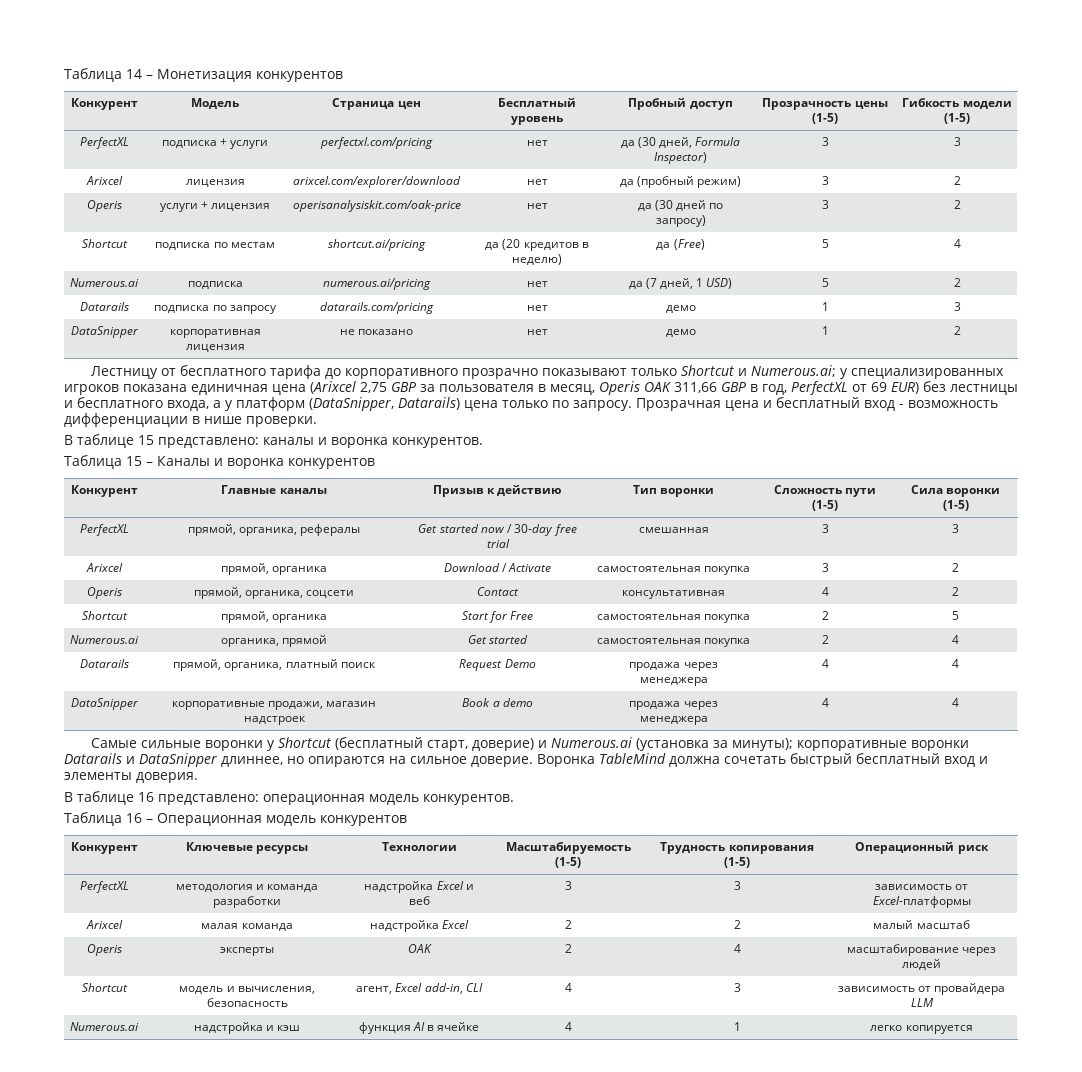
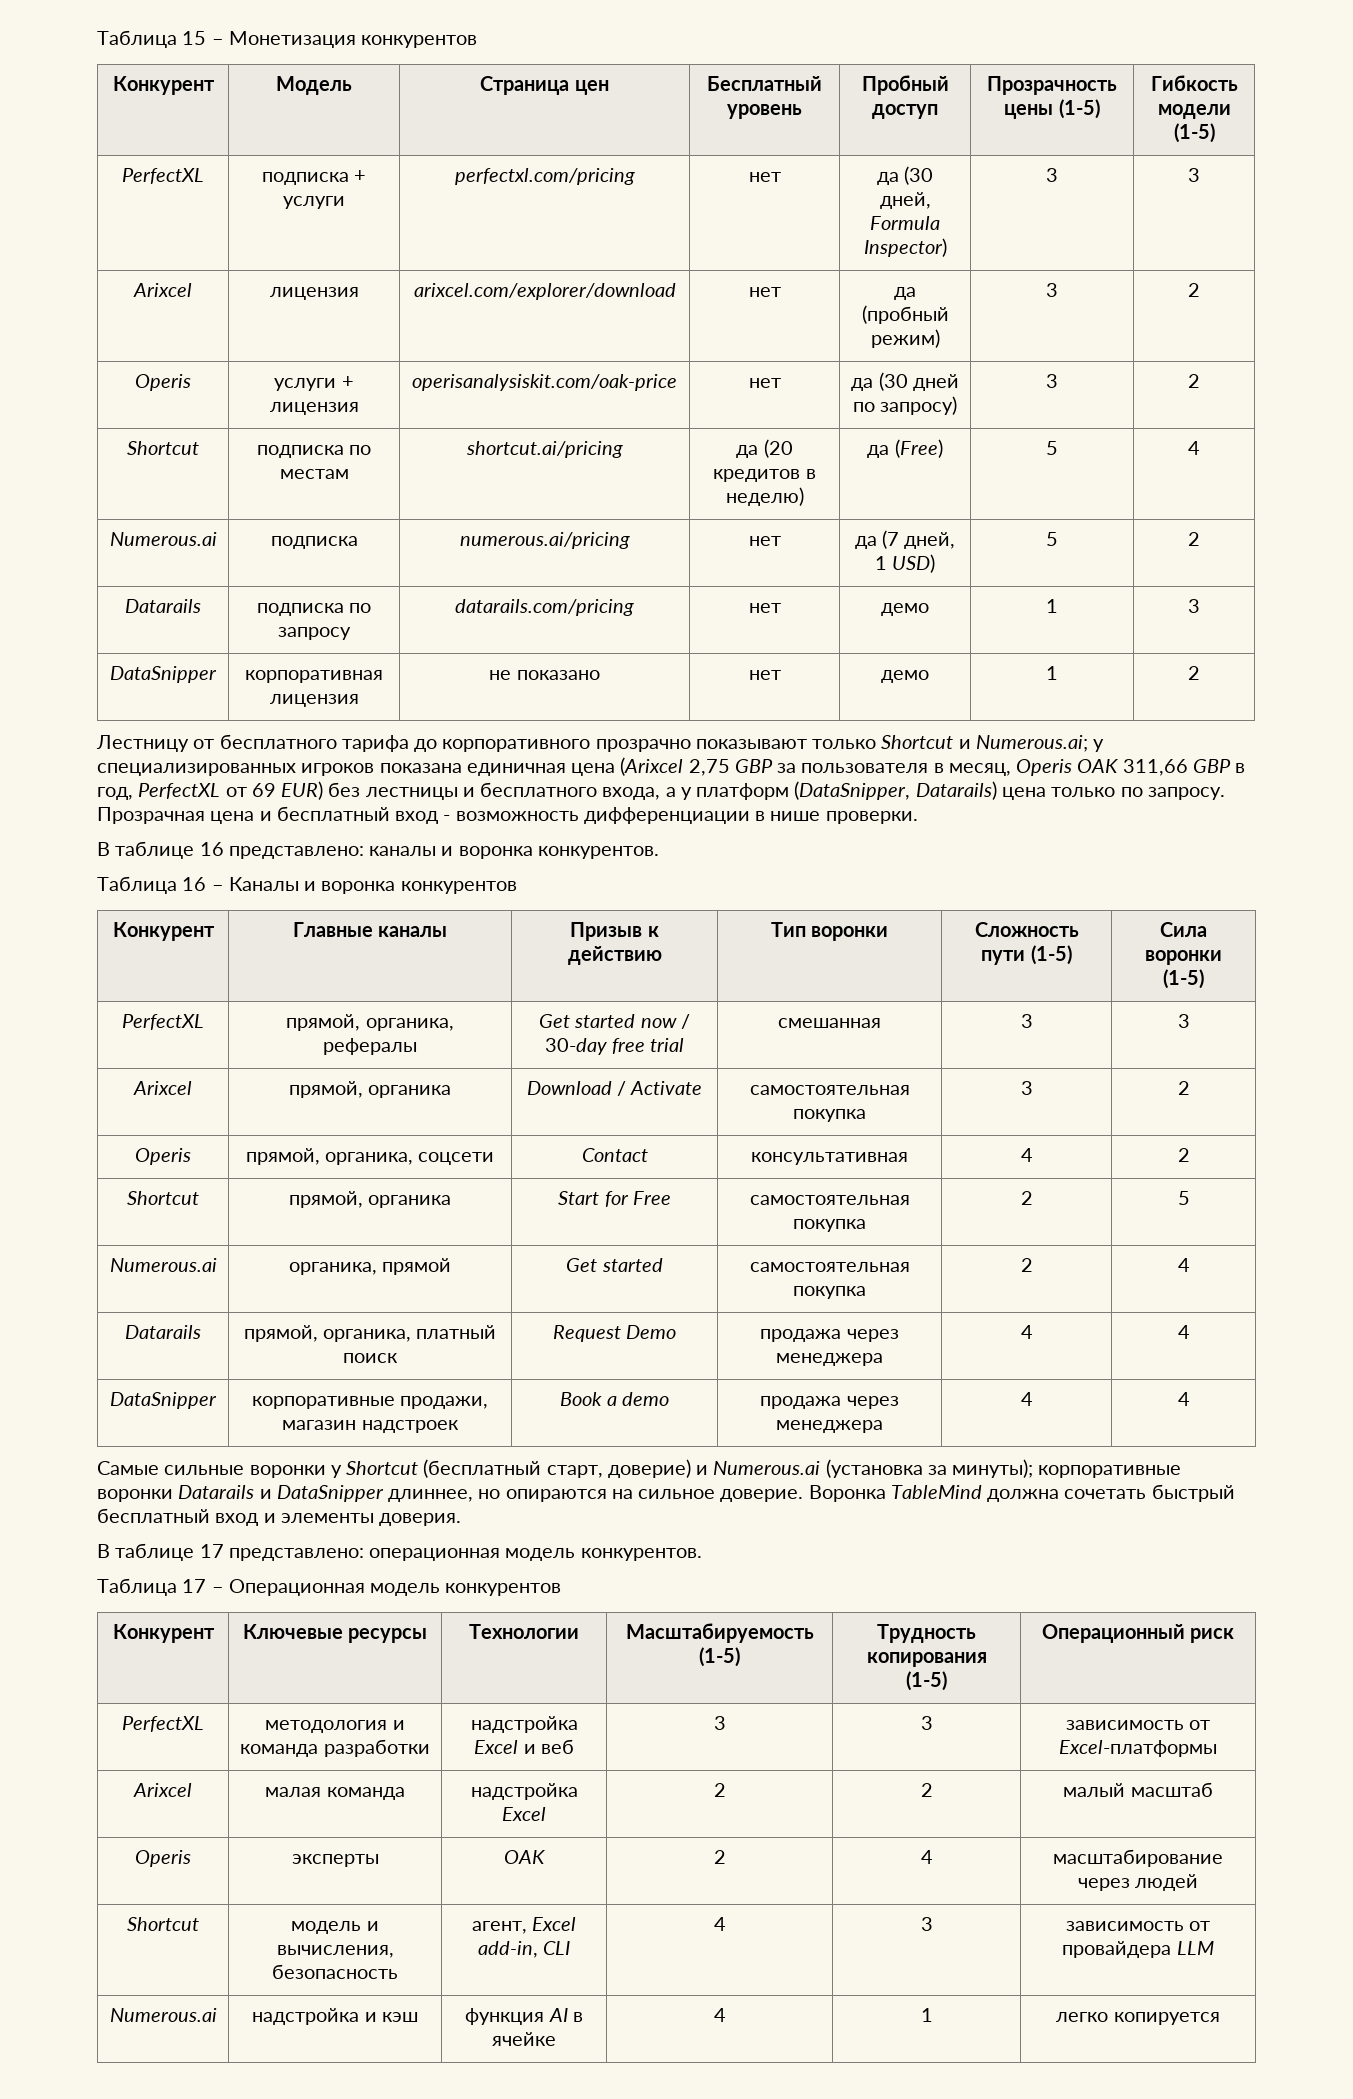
[64,68,142,82] Таблица 14 -> [97,30,207,48] Таблица 15
[138,435,154,445] 15 -> [199,842,224,856] 16
[126,456,142,466] 15 -> [182,877,207,891] 16
[138,792,154,802] 16 -> [199,1544,224,1558] 17
[126,813,142,823] 16 -> [182,1579,207,1593] 17

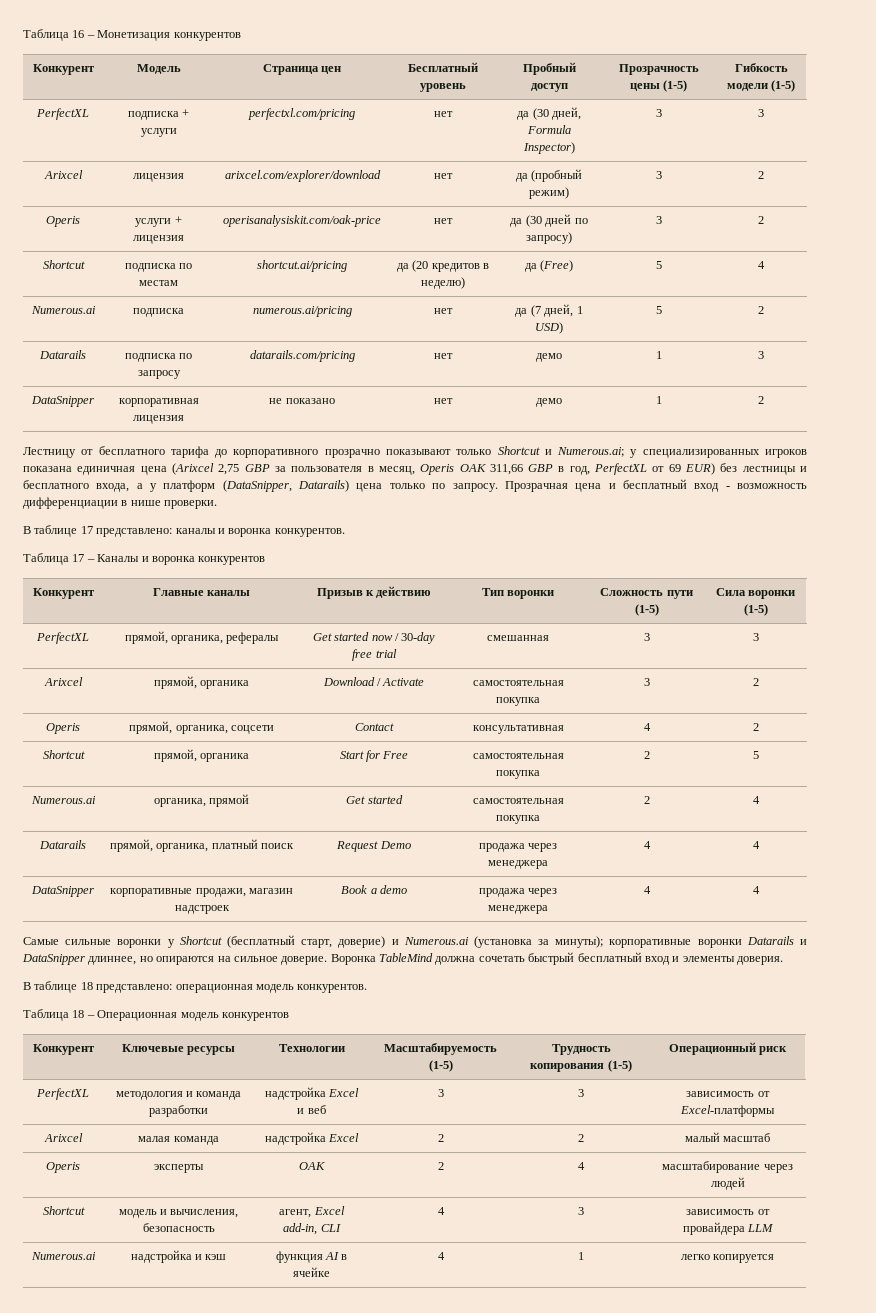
[97,30,207,48] Таблица 15 -> [23,29,85,41] Таблица 16
[199,842,224,856] 16 -> [80,526,93,534] 17
[182,877,207,891] 16 -> [72,554,85,562] 17
[199,1544,224,1558] 17 -> [80,982,93,990] 18
[182,1579,207,1593] 17 -> [72,1010,85,1018] 18

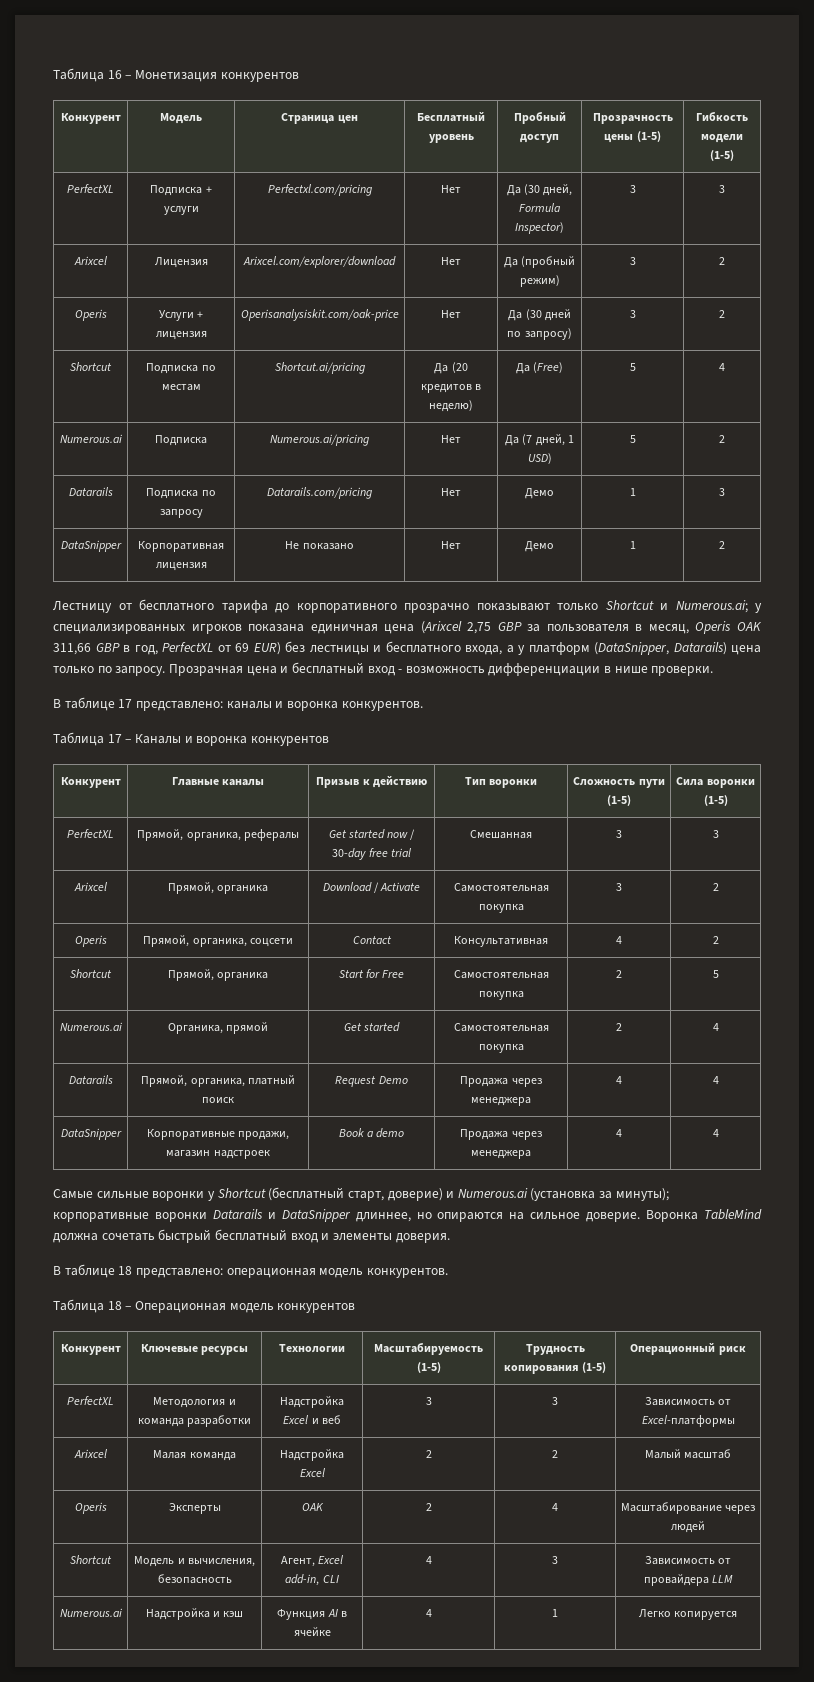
[127,111,179,120] подписка -> [150,185,203,196] Подписка
[248,108,355,120] [434,111,453,117] [517,111,530,120] perfectxl.com/pricing | нет | да -> [267,184,372,196] [441,185,461,193] [506,185,521,196] Perfectxl.com/pricing | Нет | Да
[133,173,184,182] [224,170,381,182] [434,173,453,179] [515,173,528,182] лицензия | arixcel.com/explorer/download | нет | да -> [154,257,208,268] [243,256,396,268] [441,257,461,265] [503,257,518,268] Лицензия | Arixcel.com/explorer/download | Нет | Да
[135,218,172,227] услуги -> [158,310,194,321] Услуги
[223,215,381,227] [434,218,453,224] [510,218,523,227] operisanalysiskit.com/oak-price | нет | да -> [240,309,399,321] [441,310,461,318] [508,310,523,321] Operisanalysiskit.com/oak-price | Нет | Да
[124,263,176,272] подписка -> [146,363,199,374] Подписка
[257,260,347,272] [396,263,409,272] shortcut.ai/pricing | да -> [274,362,365,374] [434,363,449,374] Shortcut.ai/pricing | Да
[524,263,537,272] да -> [515,363,530,374] Да
[133,308,184,317] [252,306,352,317] [434,308,453,314] [515,308,528,317] подписка | numerous.ai/pricing | нет | да -> [155,435,207,446] [270,434,369,446] [441,435,461,443] [505,435,520,446] Подписка | Numerous.ai/pricing | Нет | Да
[124,353,176,362] подписка -> [146,488,199,499] Подписка
[249,350,355,362] [434,353,453,359] [536,353,562,362] datarails.com/pricing | нет | демо -> [267,487,372,499] [441,488,461,496] [525,488,554,499] Datarails.com/pricing | Нет | Демо
[118,398,199,407] [133,415,184,424] [269,398,283,404] корпоративная лицензия | не -> [138,541,224,552] [155,562,207,571] [285,541,300,549] Корпоративная лицензия | Не
[434,398,453,404] [536,398,562,407] нет | демо -> [441,541,461,549] [525,541,554,552] Нет | Демо
[124,631,168,644] прямой, -> [137,829,184,841] Прямой,
[487,635,549,641] [643,633,650,641] [752,633,759,641] [43,677,83,686] [153,676,197,689] смешанная | 3 | 3 // Arixcel | прямой, -> [470,830,532,839] [616,830,622,838] [712,830,719,838] [73,882,107,891] [167,882,214,894] Смешанная | 3 | 3 // Arixcel | Прямой,
[472,680,564,686] самостоятельная -> [453,883,549,892] Самостоятельная
[129,721,173,734] прямой, -> [143,935,190,947] Прямой,
[472,725,564,734] консультативная -> [454,936,548,947] Консультативная
[153,749,197,762] прямой, -> [167,969,214,981] Прямой,
[472,753,564,759] самостоятельная -> [453,970,549,979] Самостоятельная
[153,798,206,807] органика, -> [167,1023,223,1034] Органика,
[472,798,564,804] самостоятельная -> [453,1023,549,1032] Самостоятельная
[109,839,153,852] прямой, -> [141,1075,188,1087] Прямой,
[478,843,525,852] продажа -> [460,1076,509,1087] Продажа
[110,888,193,897] корпоративные -> [146,1129,235,1140] Корпоративные
[478,888,525,897] продажа -> [460,1129,509,1140] Продажа
[115,1091,183,1100] методология -> [153,1397,226,1408] Методология
[264,1087,326,1100] надстройка -> [280,1396,344,1408] Надстройка
[686,1091,755,1097] зависимость -> [644,1397,715,1406] Зависимость
[138,1136,171,1142] малая -> [153,1450,187,1459] Малая
[264,1132,326,1145] надстройка -> [280,1449,344,1461] Надстройка
[684,1132,720,1142] малый -> [644,1449,681,1459] Малый
[154,1164,204,1173] эксперты -> [168,1503,221,1514] Эксперты
[662,1161,761,1173] масштабирование -> [620,1502,722,1514] Масштабирование
[118,1209,157,1218] модель -> [134,1556,175,1567] Модель
[279,1209,312,1218] агент, -> [280,1556,315,1567] Агент,
[686,1209,755,1215] зависимость -> [644,1556,715,1565] Зависимость
[130,1250,192,1263] надстройка -> [145,1608,210,1620] Надстройка
[275,1251,323,1263] функция -> [277,1609,326,1620] Функция
[680,1254,710,1260] легко -> [638,1609,671,1618] Легко

